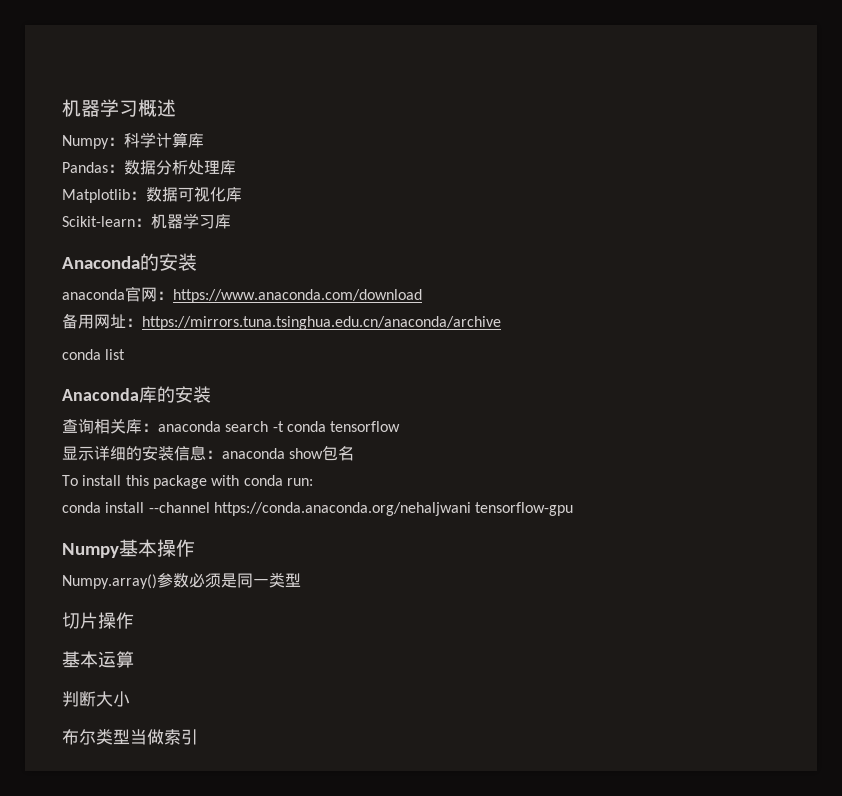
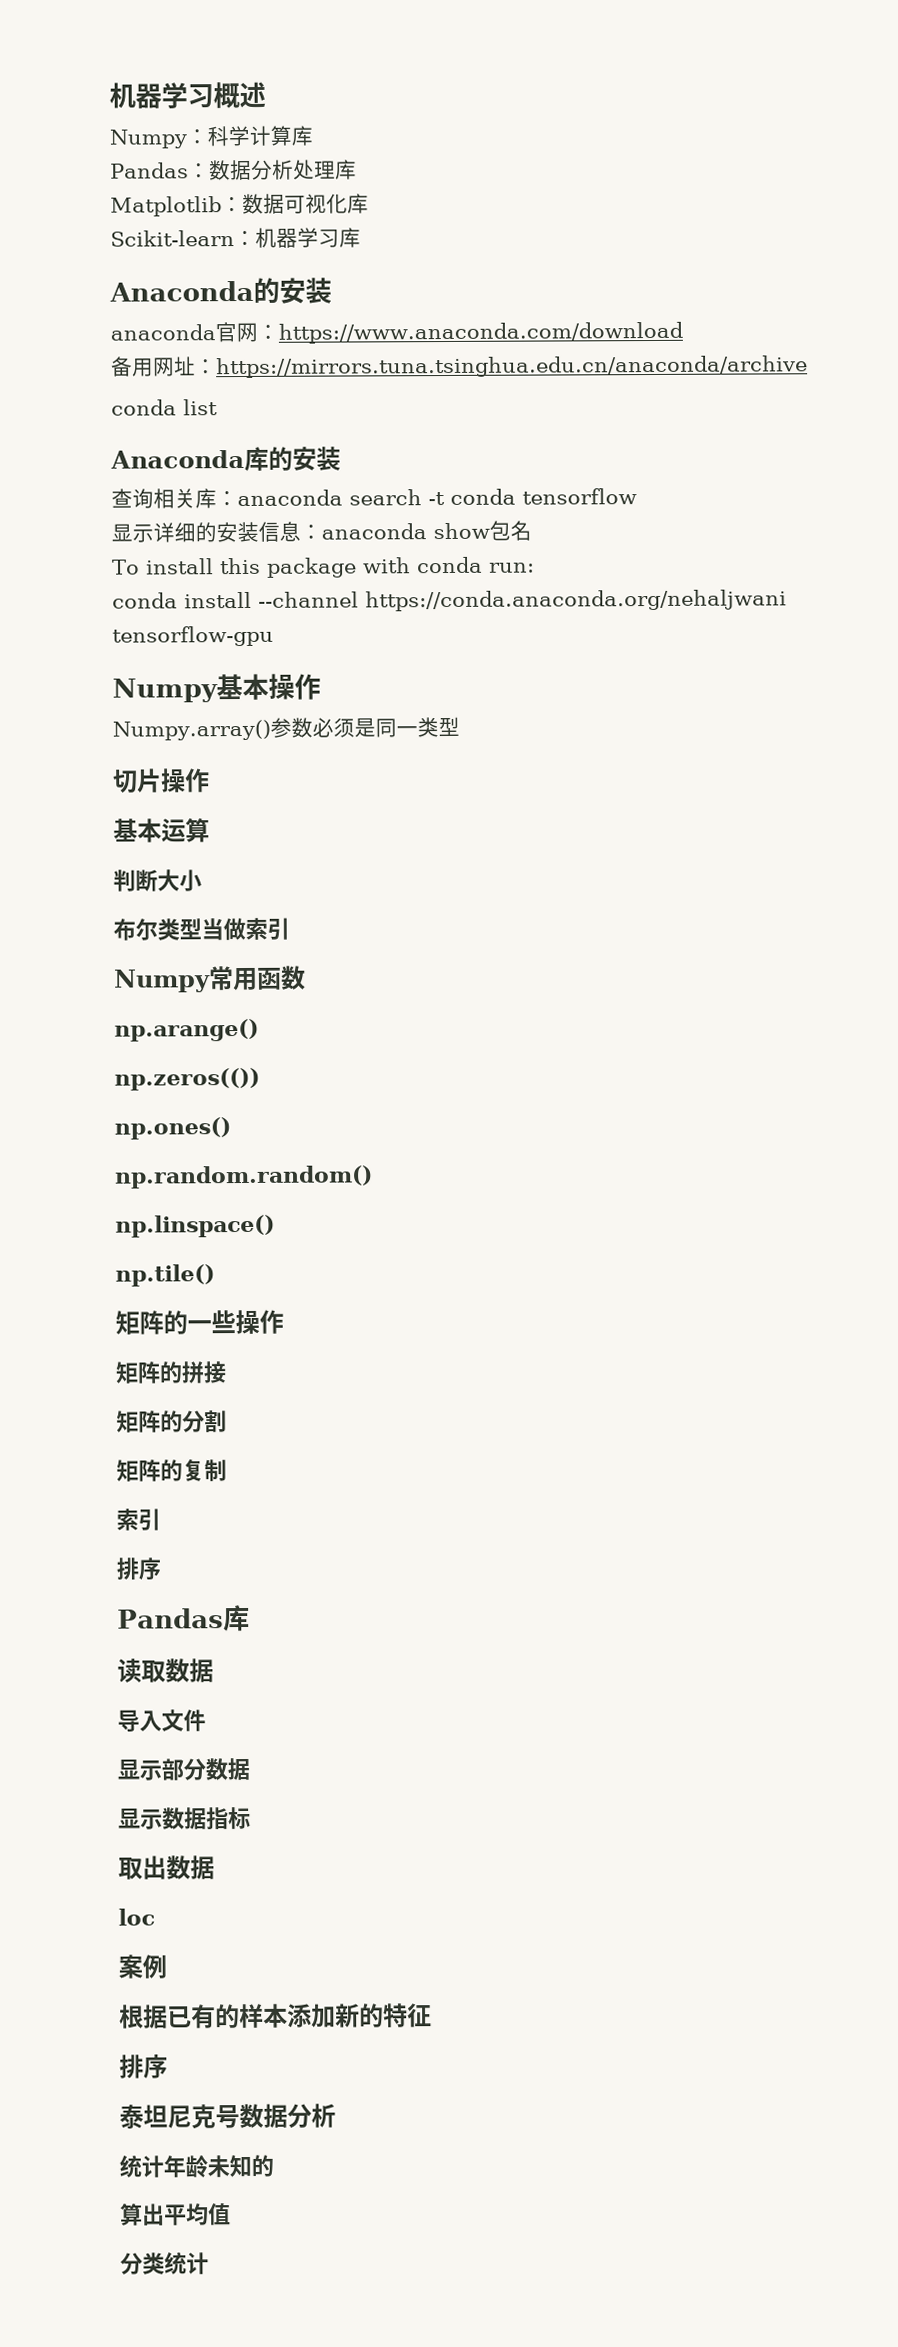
(198, 737) none -> [113,965,306,993] [114,1018,259,1042] [114,1067,260,1091] [114,1117,231,1140] [114,1165,373,1189] [115,1214,275,1238] [115,1264,215,1287] [115,1309,284,1335] [115,1361,227,1384] [116,1410,227,1433] [116,1459,227,1482] [116,1508,161,1531] [116,1557,161,1581] [117,1604,250,1632] [117,1658,214,1683] [117,1709,206,1732] [117,1757,250,1781] [118,1806,251,1830] [118,1855,215,1880] [118,1908,155,1926] [118,1954,167,1979] [119,2003,432,2029] [119,2054,168,2079] [119,2103,336,2129] [119,2154,274,2179] [120,2203,231,2226] [120,2251,209,2275] // Numpy常用函数 // np.arange() // np.zeros(()) // np.ones() // np.random.random() // np.linspace() // np.tile() // 矩阵的一些操作 // 矩阵的拼接 // 矩阵的分割 // 矩阵的复制 // 索引 // 排序 // Pandas库 // 读取数据 // 导入文件 // 显示部分数据 // 显示数据指标 // 取出数据 // loc // 案例 // 根据已有的样本添加新的特征 // 排序 // 泰坦尼克号数据分析 // 统计年龄未知的 // 算出平均值 // 分类统计

